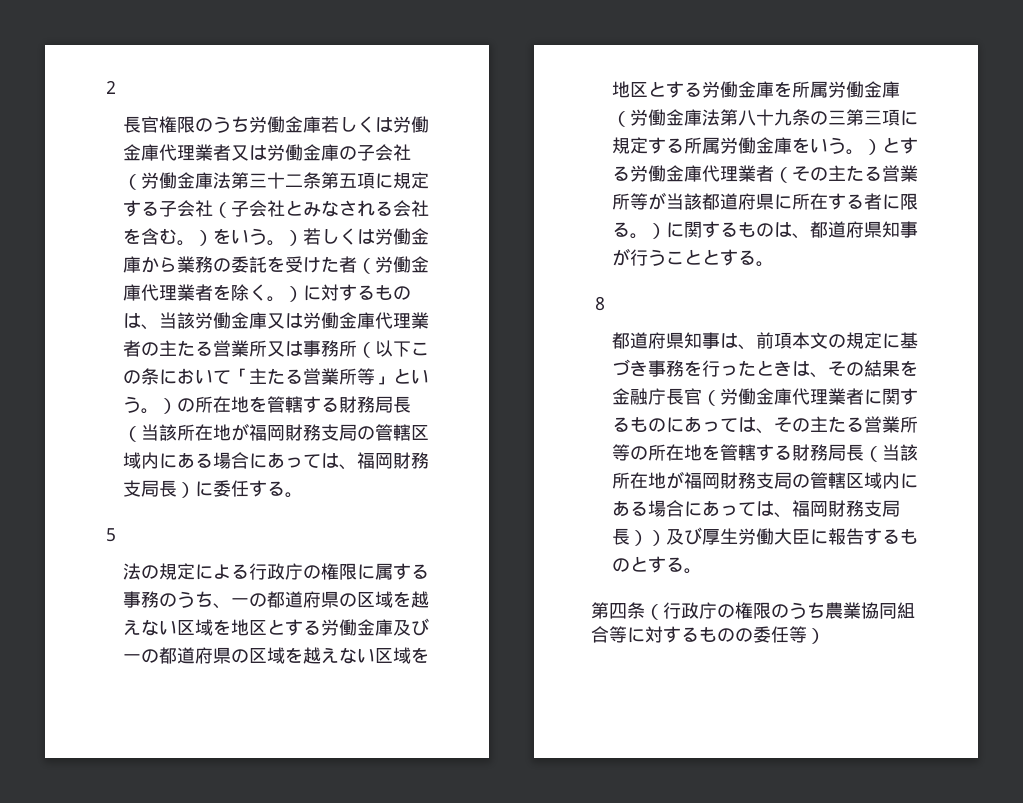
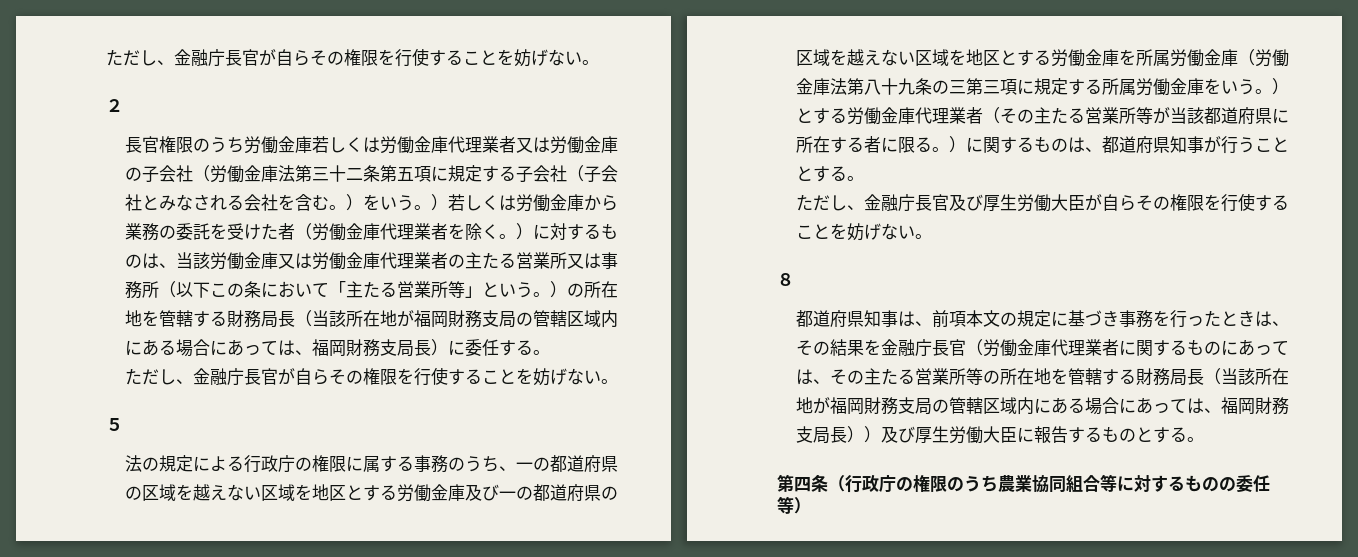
(102, 87) none -> [106,48,599,67] ただし、金融庁長官が自らその権限を行使することを妨げない。 //
(304, 495) none -> [125,367,619,386] // ただし、金融庁長官が自らその権限を行使することを妨げない。
(775, 264) none -> [796,193,1290,212] [796,223,933,241] // ただし、金融庁長官及び厚生労働大臣が自らその権限を行使することを妨げない。

